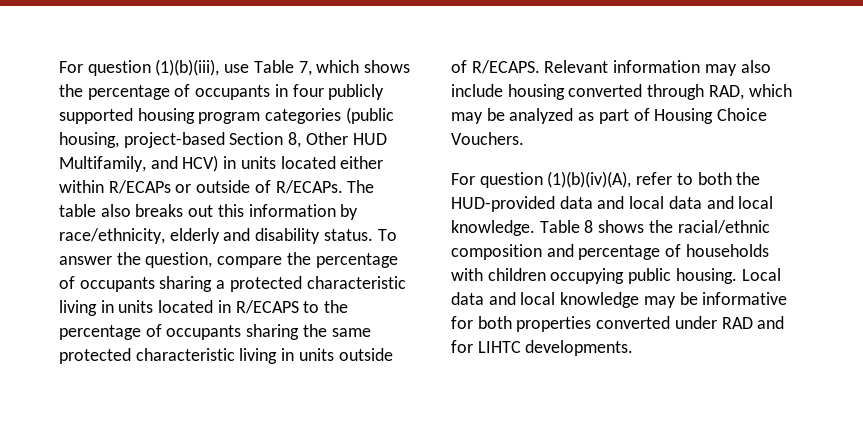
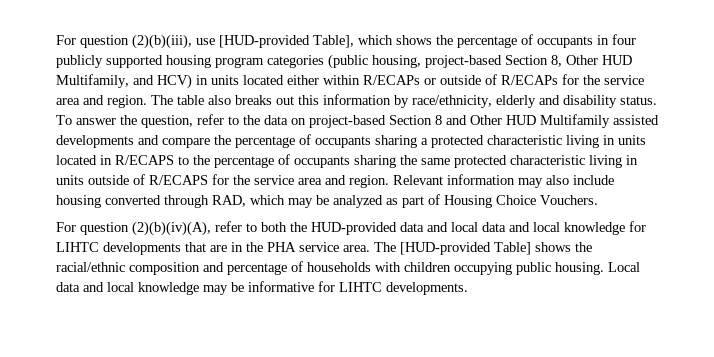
[59,59,312,76] For question (1)(b)(iii), use Table 7, -> [56,34,354,49] For question (2)(b)(iii), use [HUD-provided Table],
[275,180,343,194] R/ECAPs. -> [501,74,644,85] [56,95,147,108] R/ECAPs for the service area and region.
(213, 260) none -> [197,114,659,128] [56,135,159,148] refer to the data on project-based Section 8 and Other HUD Multifamily assisted developments and
[471,60,540,74] R/ECAPS. -> [149,174,389,188] R/ECAPS for the service area and region.
[547,171,632,188] (1)(b)(iv)(A), -> [132,221,211,236] (2)(b)(iv)(A),
[451,220,594,236] knowledge. Table 8 -> [564,221,646,235] [56,242,531,255] knowledge for LIHTC developments that are in the PHA service area. The [HUD-provided Table]
[477,316,785,332] [451,340,473,353] both properties converted under RAD and for -> (335, 286) none

